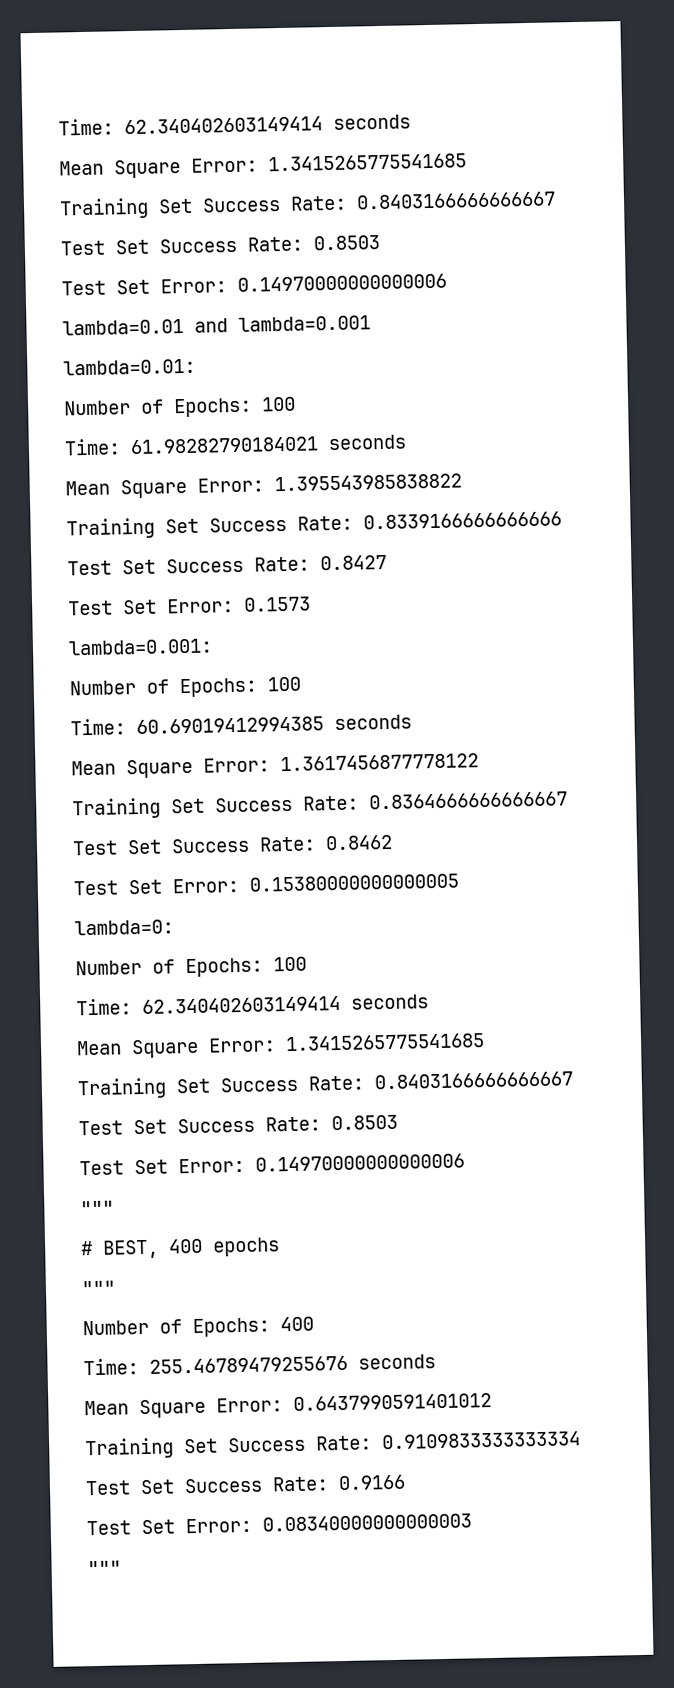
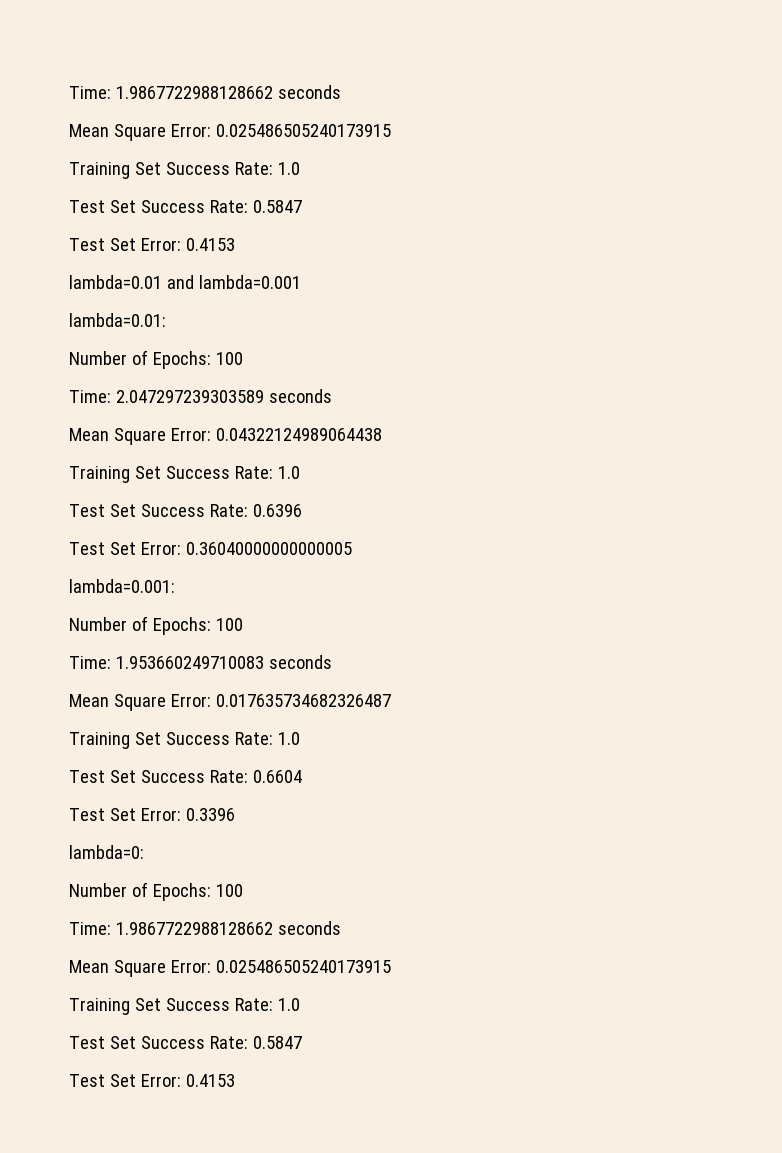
[58,114,411,136] [59,153,467,179] [59,191,556,220] [60,235,380,256] [61,273,447,296] Time: 62.340402603149414 seconds // Mean Square Error: 1.3415265775541685 // Training Set Success Rate: 0.8403166666666667 // Test Set Success Rate: 0.8503 // Test Set Error: 0.14970000000000006 -> [69,85,341,99] [69,124,391,141] [69,162,300,179] [69,200,302,213] [69,238,235,251] Time: 1.9867722988128662 seconds // Mean Square Error: 0.025486505240173915 // Training Set Success Rate: 1.0 // Test Set Success Rate: 0.5847 // Test Set Error: 0.4153
[130,434,407,455] [65,473,462,499] [66,511,562,540] [67,554,387,576] [68,596,311,616] 61.98282790184021 seconds // Mean Square Error: 1.395543985838822 // Training Set Success Rate: 0.8339166666666666 // Test Set Success Rate: 0.8427 // Test Set Error: 0.1573 -> [115,389,332,403] [69,428,382,445] [69,466,300,483] [69,504,302,517] [69,542,352,555] 2.047297239303589 seconds // Mean Square Error: 0.04322124989064438 // Training Set Success Rate: 1.0 // Test Set Success Rate: 0.6396 // Test Set Error: 0.36040000000000005
[136,714,412,735] [71,753,479,779] [72,791,568,820] [72,834,393,856] [73,873,459,896] 60.69019412994385 seconds // Mean Square Error: 1.3617456877778122 // Training Set Success Rate: 0.8364666666666667 // Test Set Success Rate: 0.8462 // Test Set Error: 0.15380000000000005 -> [115,655,332,669] [69,694,391,711] [69,732,300,749] [69,770,302,783] [69,808,235,821] 1.953660249710083 seconds // Mean Square Error: 0.017635734682326487 // Training Set Success Rate: 1.0 // Test Set Success Rate: 0.6604 // Test Set Error: 0.3396
[142,994,429,1014] [76,1033,485,1059] [77,1071,573,1100] [78,1114,398,1136] [79,1153,465,1176] [80,1200,114,1216] [80,1237,280,1259] [81,1280,116,1296] [82,1316,314,1338] [83,1354,436,1376] [84,1392,492,1419] [84,1431,581,1460] [85,1474,406,1496] [86,1513,472,1536] [87,1560,121,1576] 62.340402603149414 seconds // Mean Square Error: 1.3415265775541685 // Training Set Success Rate: 0.8403166666666667 // Test Set Success Rate: 0.8503 // Test Set Error: 0.14970000000000006 // """ // # BEST, 400 epochs // """ // Number of Epochs: 400 // Time: 255.46789479255676 seconds // Mean Square Error: 0.6437990591401012 // Training Set Success Rate: 0.9109833333333334 // Test Set Success Rate: 0.9166 // Test Set Error: 0.08340000000000003 // """ -> [115,921,341,935] [69,960,391,977] [69,998,300,1015] [69,1036,302,1049] [69,1074,235,1087] 1.9867722988128662 seconds // Mean Square Error: 0.025486505240173915 // Training Set Success Rate: 1.0 // Test Set Success Rate: 0.5847 // Test Set Error: 0.4153

